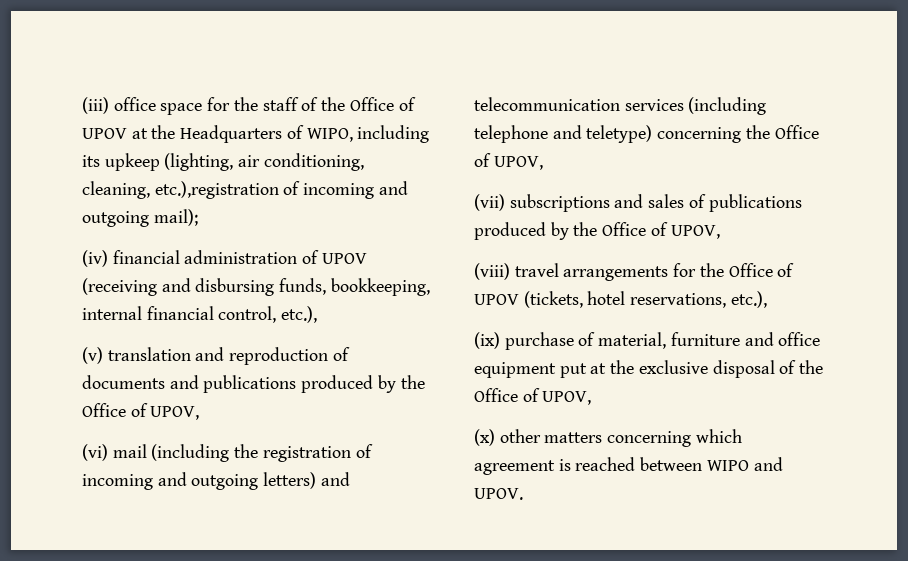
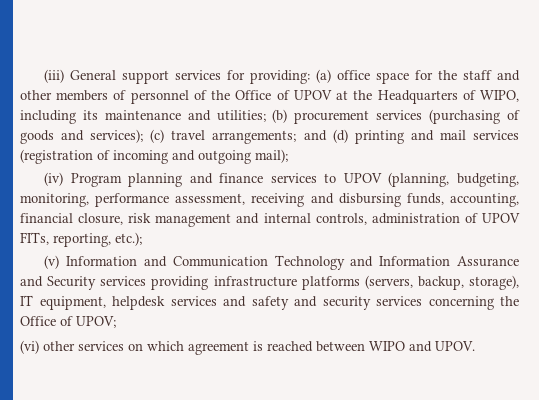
(109, 105) none -> [70,69,332,84] General support services for providing: (a)
(299, 104) none -> [497,70,520,81] [20,90,189,104] and other members of personnel
[104,153,364,171] [82,181,279,199] upkeep (lighting, air conditioning, cleaning, etc.),registration -> [104,109,521,124] [20,129,519,144] [20,149,93,164] maintenance and utilities; (b) procurement services (purchasing of goods and services); (c) travel arrangements; and (d) printing and mail services (registration
[112,250,367,264] [82,278,430,296] [82,306,318,323] [82,347,350,365] [82,375,425,393] [82,403,200,420] [82,444,373,462] [82,472,350,490] [474,97,767,115] [474,125,819,143] [474,153,543,170] [474,194,802,212] [474,222,720,240] [474,263,795,281] [474,291,767,308] [474,332,821,350] [474,360,824,378] [474,388,592,405] [474,429,692,447] financial administration of UPOV (receiving and disbursing funds, bookkeeping, internal financial control, etc.), // (v) translation and reproduction of documents and publications produced by the Office of UPOV, // (vi) mail (including the registration of incoming and outgoing letters) and telecommunication services (including telephone and teletype) concerning the Office of UPOV, // (vii) subscriptions and sales of publications produced by the Office of UPOV, // (viii) travel arrangements for the Office of UPOV (tickets, hotel reservations, etc.), // (ix) purchase of material, furniture and office equipment put at the exclusive disposal of the Office of UPOV, // (x) other matters concerning -> [70,172,519,187] [20,193,520,207] [20,213,520,227] [20,232,142,247] [44,255,519,270] [20,275,519,290] [20,295,519,310] [20,316,116,328] [20,340,143,354] Program planning and finance services to UPOV (planning, budgeting, monitoring, performance assessment, receiving and disbursing funds, accounting, financial closure, risk management and internal controls, administration of UPOV FITs, reporting, etc.); // (v) Information and Communication Technology and Information Assurance and Security services providing infrastructure platforms (servers, backup, storage), IT equipment, helpdesk services and safety and security services concerning the Office of UPOV; // (vi) other services on

